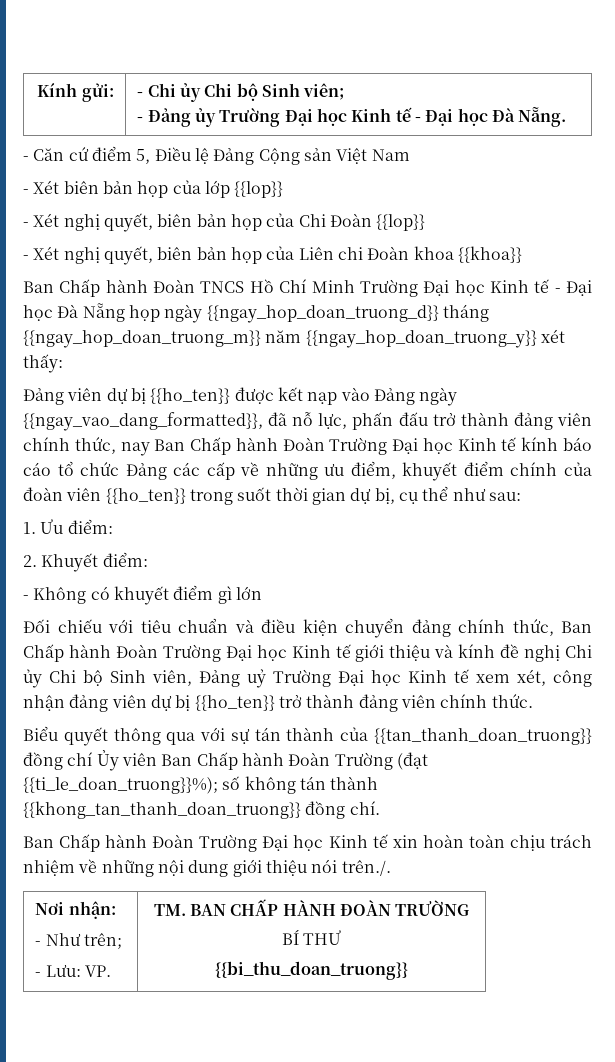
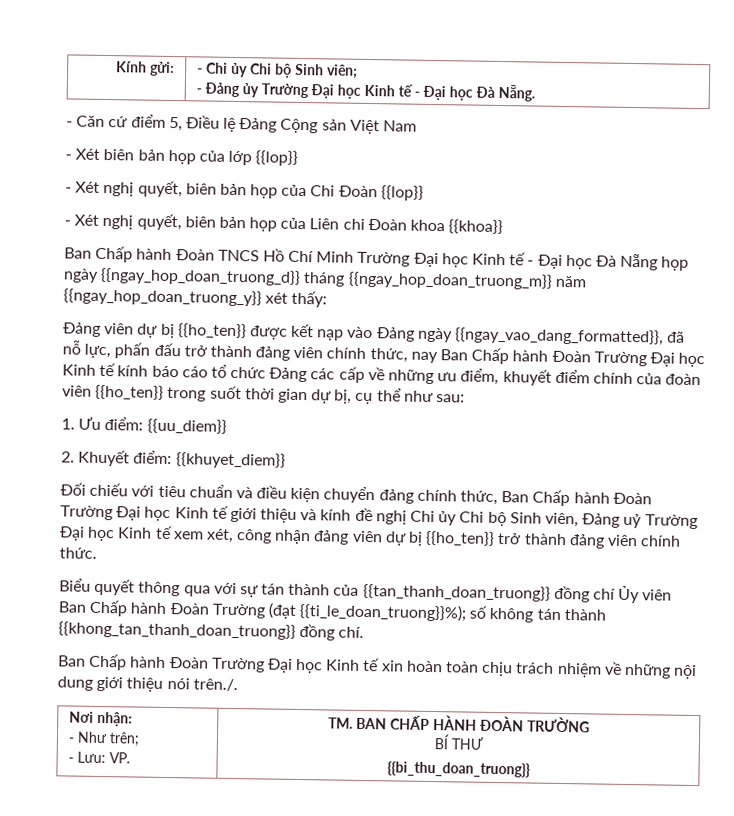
(113, 526) none -> [146,418,227,434] {{uu_diem}}
[23,585,262,605] // - Không có khuyết điểm gì lớn -> [175,452,286,469] {{khuyet_diem}}

